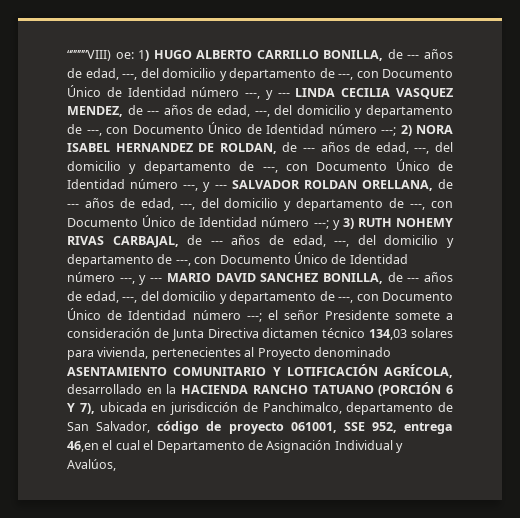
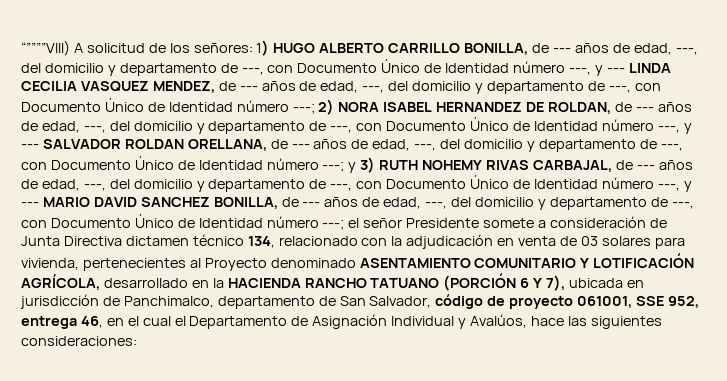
[115,52,134,59] oe: -> [73,43,253,53] A solicitud de los señores:
[369,329,408,340] 134,03 -> [247,234,598,249] 134, relacionado con la adjudicación en venta de 03
[67,441,99,452] 46,en -> [80,316,124,328] 46, en
(116, 465) none -> [530,316,662,329] [21,336,137,346] hace las siguientes consideraciones:

